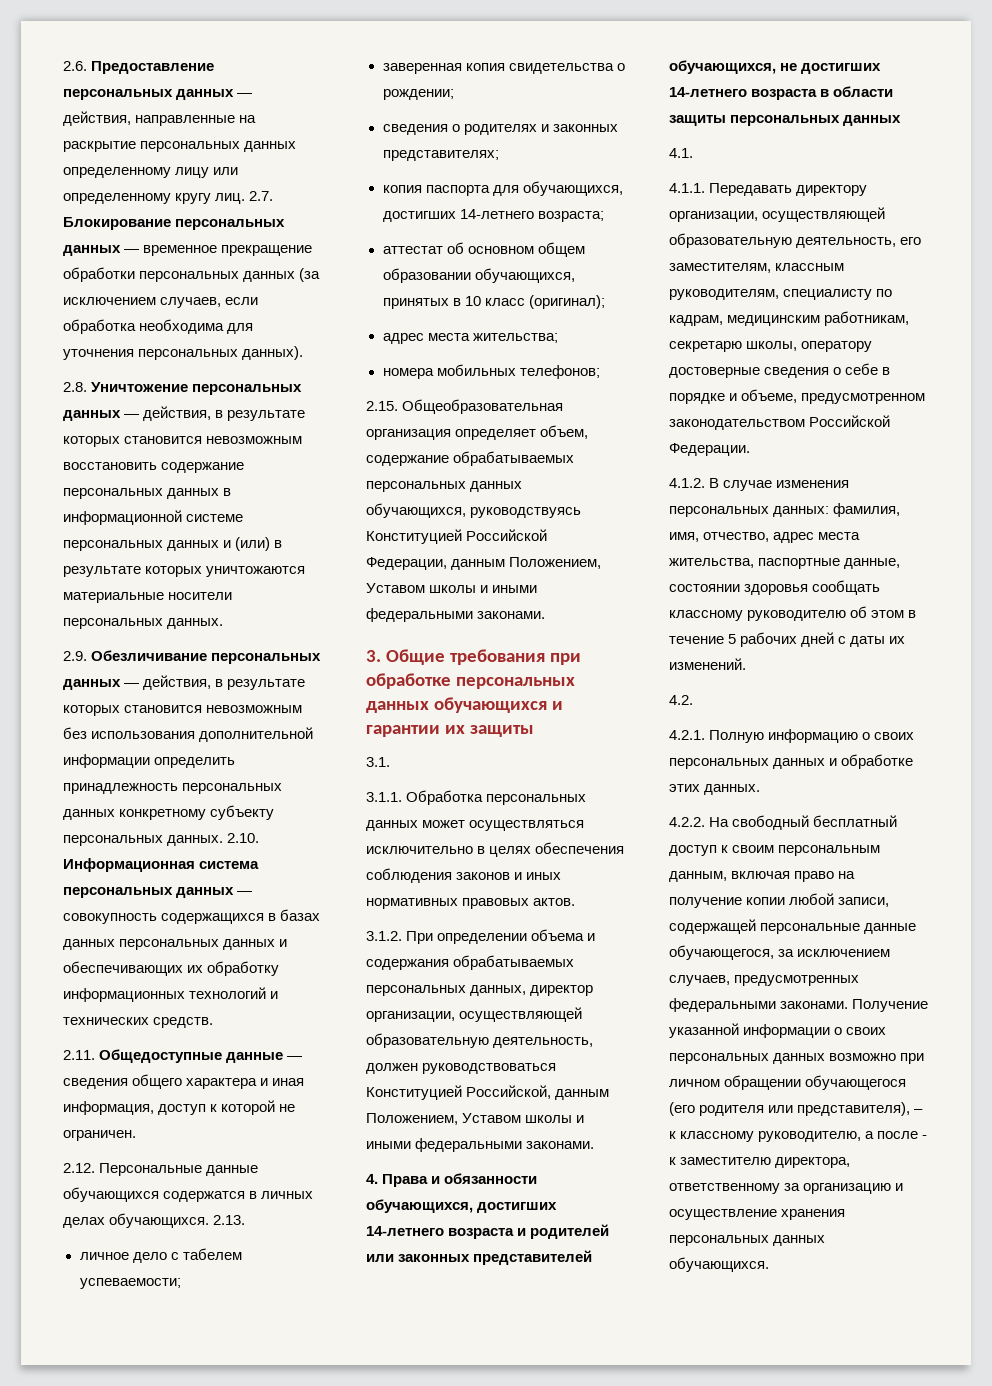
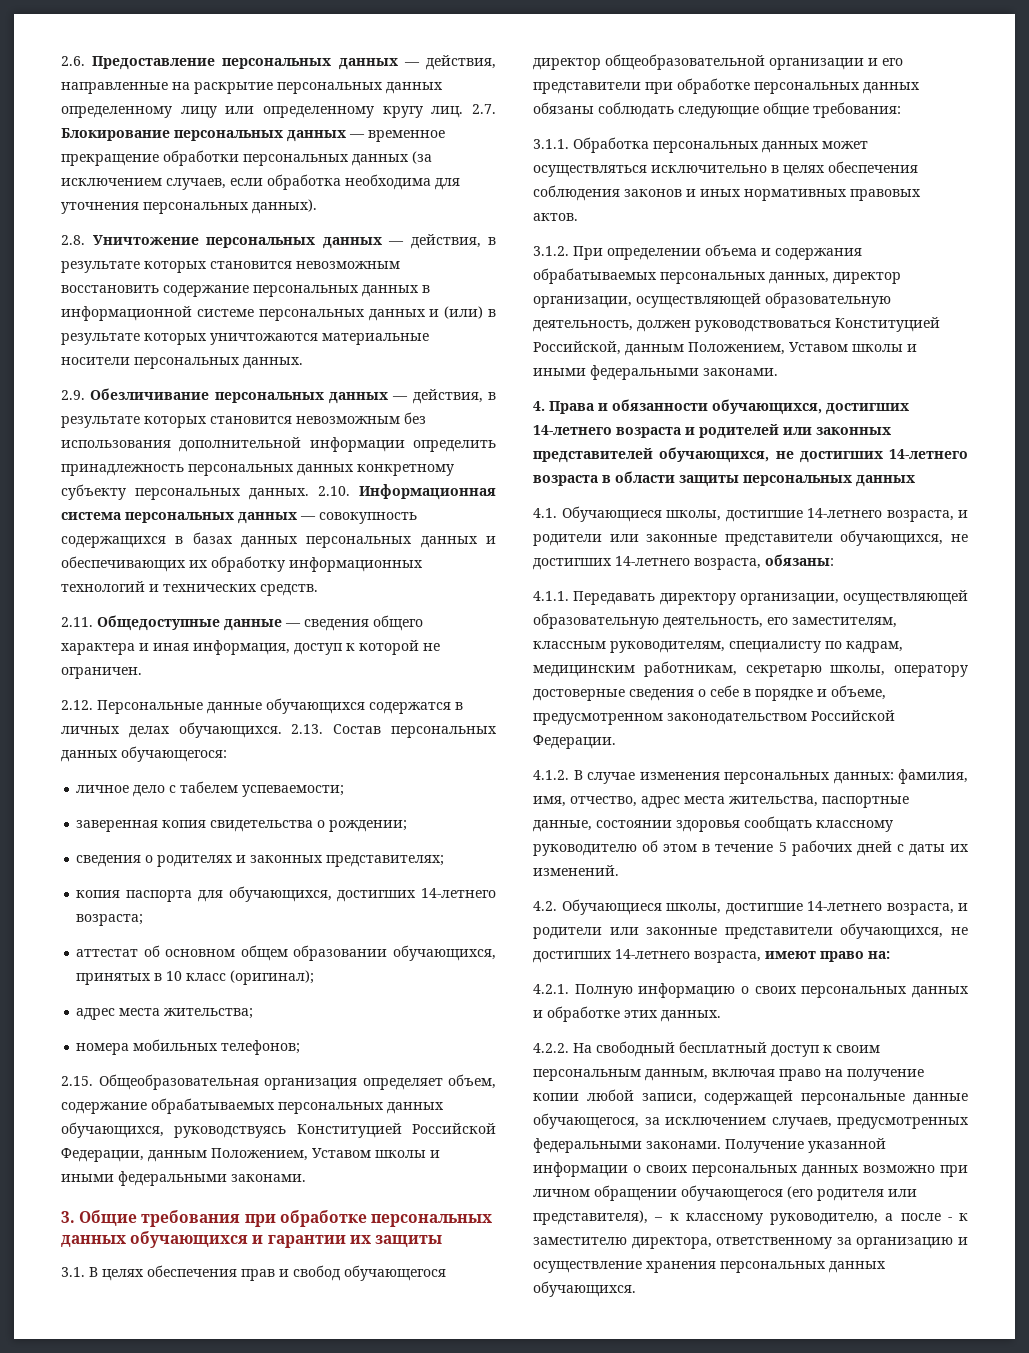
(246, 1220) none -> [333,724,497,738] [61,746,227,762] Состав персональных данных обучающегося:
(390, 762) none -> [89,1265,446,1281] [533,54,903,70] [533,78,920,94] [533,102,901,118] В целях обеспечения прав и свобод обучающегося директор общеобразовательной организации и его представители при обработке персональных данных обязаны соблюдать следующие общие требования:
(693, 153) none -> [561,506,968,522] [533,530,968,546] [533,554,834,570] Обучающиеся школы, достигшие 14-летнего возраста, и родители или законные представители обучающихся, не достигших 14-летнего возраста, обязаны:
(693, 700) none -> [561,899,968,915] [533,923,968,939] [533,949,890,963] Обучающиеся школы, достигшие 14-летнего возраста, и родители или законные представители обучающихся, не достигших 14-летнего возраста, имеют право на:

